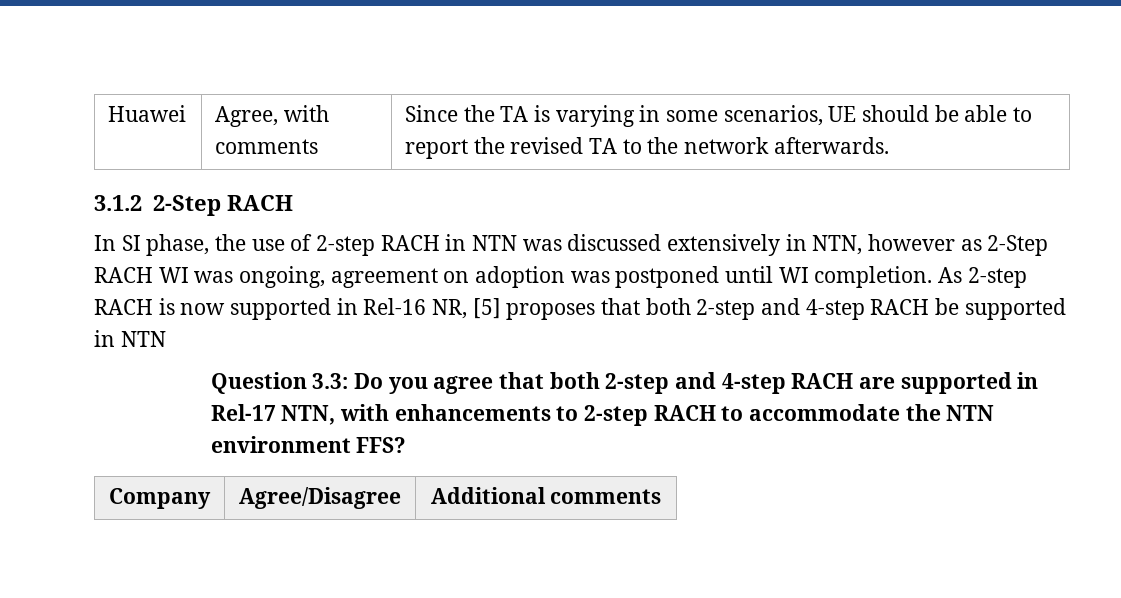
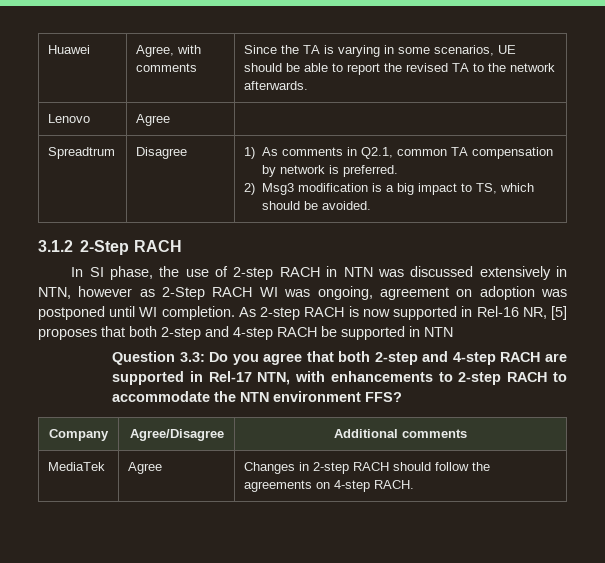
(889, 145) none -> [48,114,91,123] [136,114,171,126] [48,147,116,159] [136,147,188,159] [244,147,553,159] [261,165,398,177] [244,183,534,195] [261,201,371,210] // Lenovo | Agree | // Spreadtrum | Disagree | 1) As comments in Q2.1, common TA compensation by network is preferred. // 2) Msg3 modification is a big impact to TS, which should be avoided.
(662, 496) none -> [48,462,106,471] [128,462,163,474] [244,462,491,474] [244,480,415,492] // MediaTek | Agree | Changes in 2-step RACH should follow the agreements on 4-step RACH.

